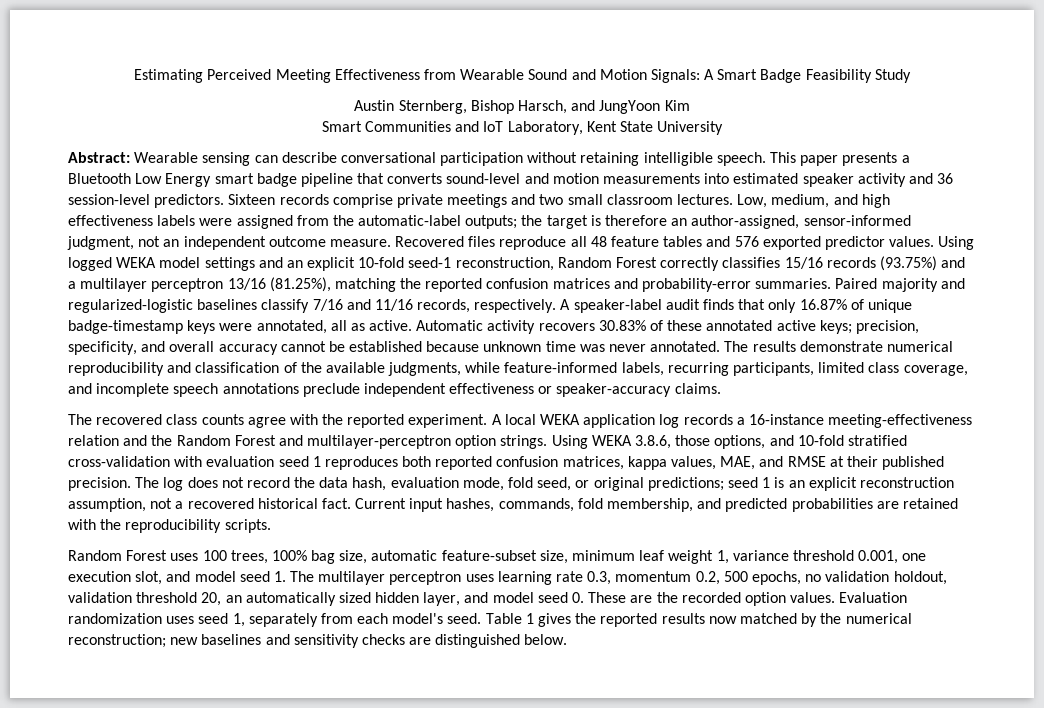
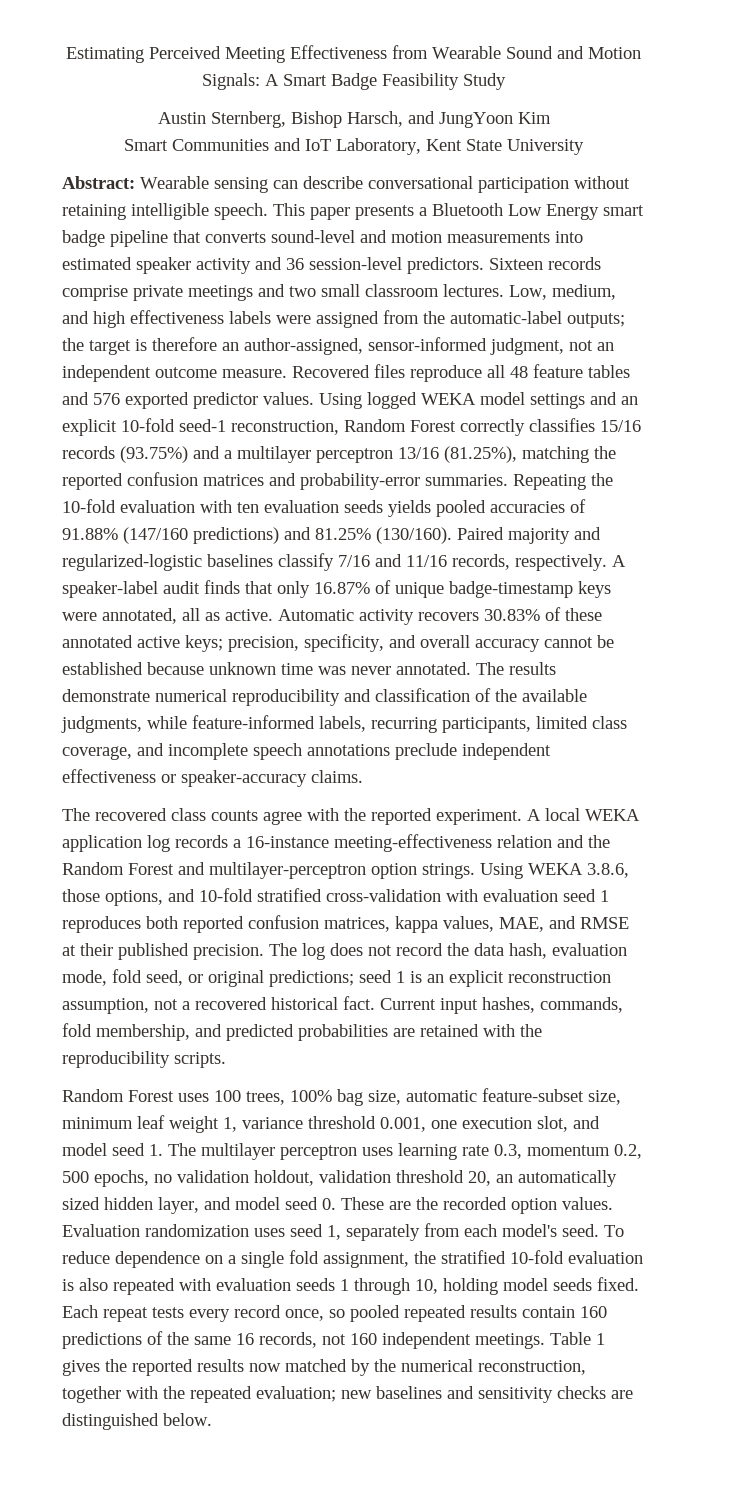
(832, 283) none -> [513,473,613,490] [62,499,586,517] [62,527,452,544] Repeating the 10-fold evaluation with ten evaluation seeds yields pooled accuracies of 91.88% (147/160 predictions) and 81.25% (130/160).
(482, 618) none -> [604,1225,624,1237] [62,1250,643,1268] [62,1277,639,1295] [62,1305,607,1322] [62,1331,545,1349] To reduce dependence on a single fold assignment, the stratified 10-fold evaluation is also repeated with evaluation seeds 1 through 10, holding model seeds fixed. Each repeat tests every record once, so pooled repeated results contain 160 predictions of the same 16 records, not 160 independent meetings.
[68,634,166,648] reconstruction; -> [478,1360,586,1375] [62,1386,336,1403] reconstruction, together with the repeated evaluation;

